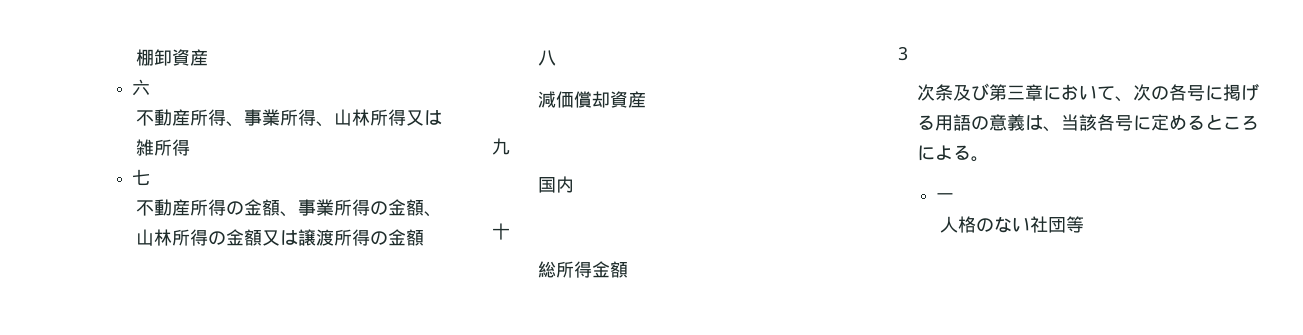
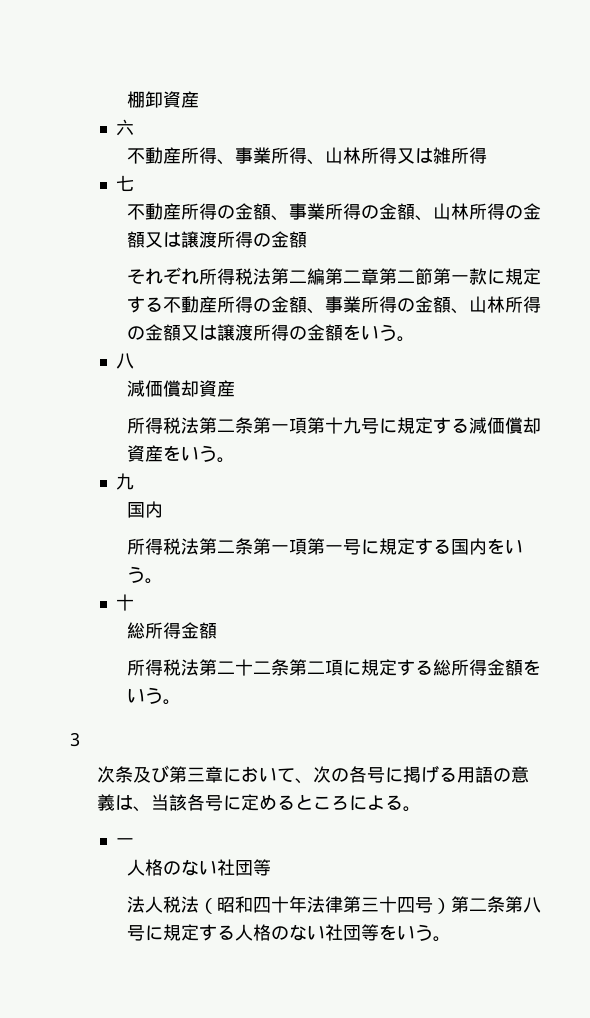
[538,50,557,66] [538,91,647,108] [492,138,510,155] [538,176,575,193] [492,223,510,240] [538,261,629,278] 八 // 減価償却資産 // 九 // 国内 // 十 // 総所得金額 -> [127,267,542,285] [127,296,542,314] [127,324,416,342] [116,353,135,369] [127,380,236,397] [127,417,542,434] [127,445,236,463] [116,473,135,490] [127,501,164,518] [127,538,524,555] [127,566,164,584] [116,594,135,611] [127,622,218,639] [127,659,542,676] [127,687,182,705] それぞれ所得税法第二編第二章第二節第一款に規定する不動産所得の金額、事業所得の金額、山林所得の金額又は譲渡所得の金額をいう。 // 八 // 減価償却資産 // 所得税法第二条第一項第十九号に規定する減価償却資産をいう。 // 九 // 国内 // 所得税法第二条第一項第一号に規定する国内をいう。 // 十 // 総所得金額 // 所得税法第二十二条第二項に規定する総所得金額をいう。
(1085, 224) none -> [127,896,542,914] [127,924,452,942] // 法人税法（昭和四十年法律第三十四号）第二条第八号に規定する人格のない社団等をいう。

